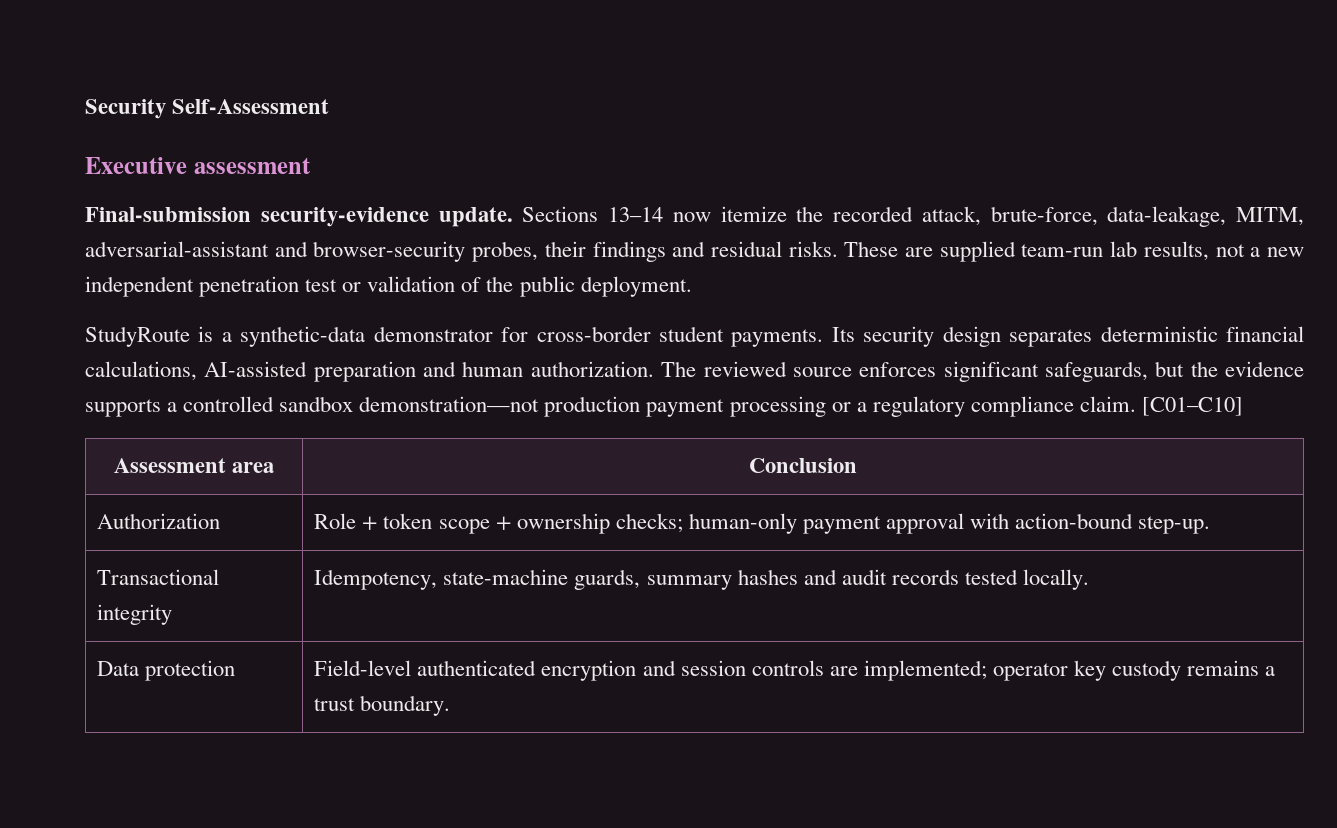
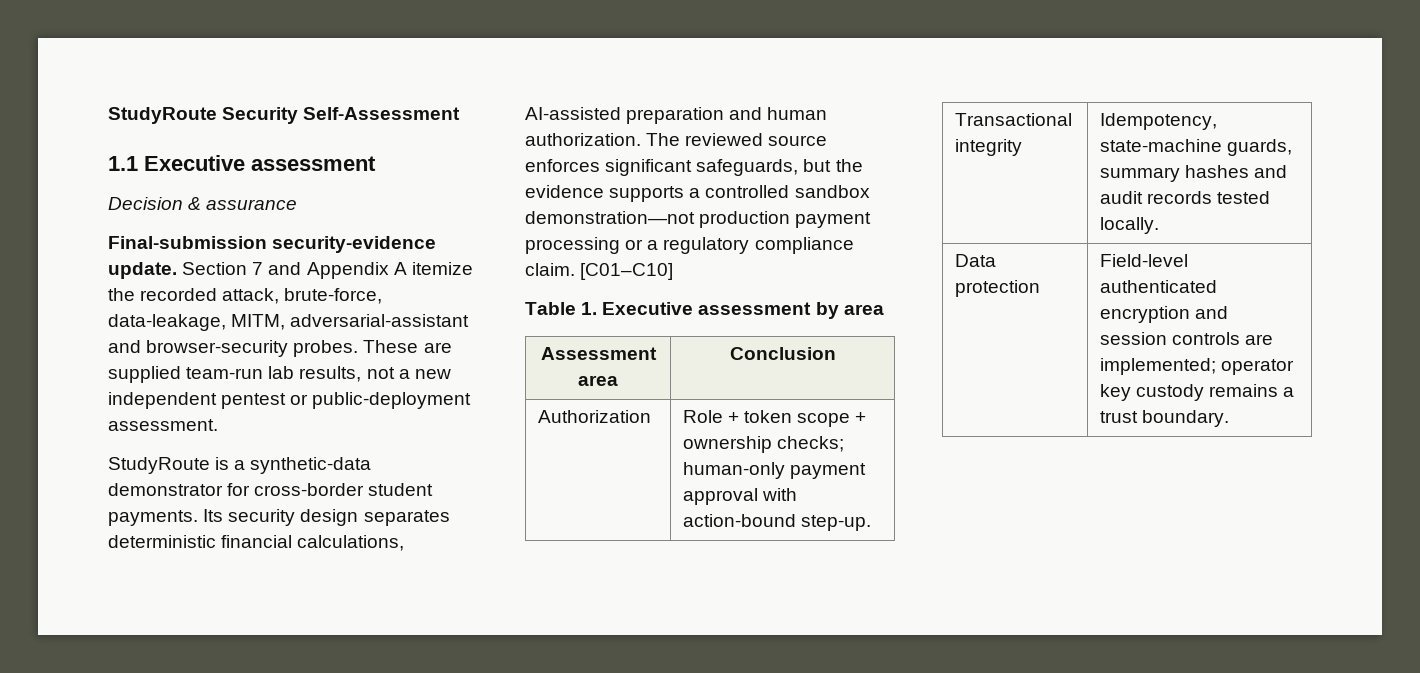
(85, 109) none -> [108,107,217,124] StudyRoute
[85,157,311,174] Executive assessment -> [108,155,376,171] [108,197,298,210] 1.1 Executive assessment // Decision & assurance
[522,206,711,222] Sections 13–14 now -> [182,262,407,279] Section 7 and Appendix A
[472,241,838,262] probes, their findings and residual risks. -> [293,340,359,357] probes.
[199,276,692,297] penetration test or validation of the public deployment. -> [221,392,472,409] [108,419,218,431] pentest or public-deployment assessment.
(1243, 406) none -> [525,302,884,319] // Table 1. Executive assessment by area

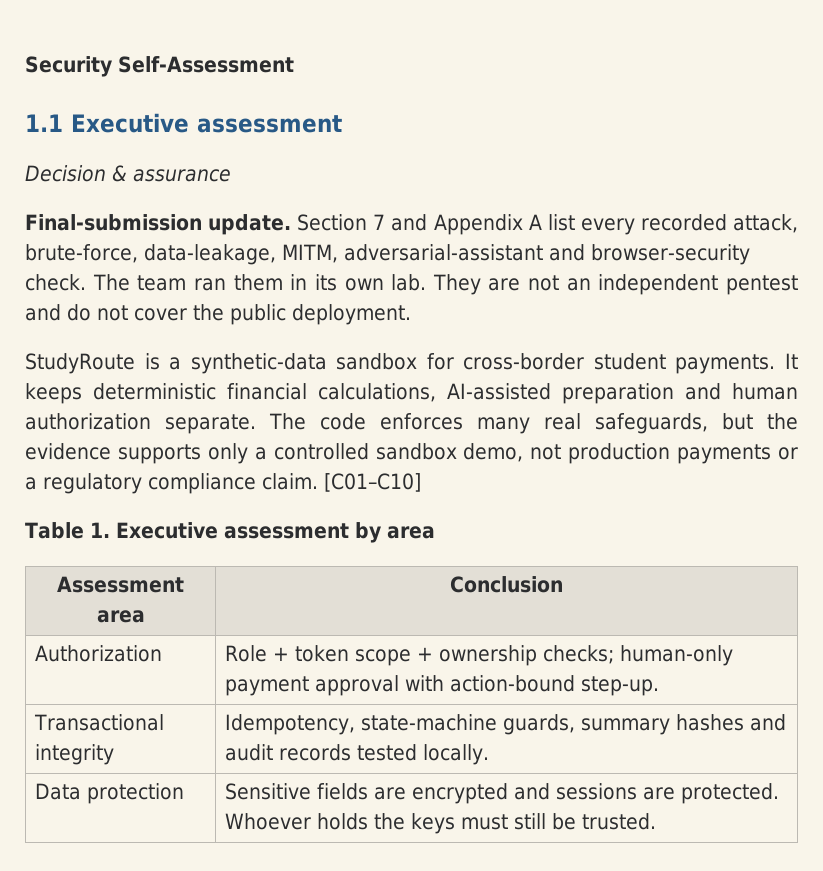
[108,107,217,124] StudyRoute -> (25, 66) none
[272,236,437,253] security-evidence -> (202, 222) none
[411,262,473,275] [108,288,135,301] itemize the -> [547,214,635,235] list every
[293,340,452,357] [108,366,451,383] [108,392,472,409] [108,419,218,431] probes. These are supplied team-run lab results, not a new independent pentest or public-deployment assessment. -> [25,274,798,295] [25,304,411,325] check. The team ran them in its own lab. They are not an independent pentest and do not cover the public deployment.
[108,483,223,496] demonstrator -> [336,353,418,370] sandbox
[203,509,450,526] Its security design separates -> [785,353,799,369] [25,383,82,404] It keeps
[525,133,828,146] [525,159,693,176] authorization. The reviewed source enforces significant -> [25,413,581,434] authorization separate. The code enforces many real
(685, 194) none -> [207,443,248,464] only
[525,211,872,228] [525,237,620,254] demonstration—not production payment processing -> [463,443,772,464] demo, not production payments
[1099,254,1188,267] [1099,280,1217,293] [1099,306,1228,323] [1099,332,1274,345] [1099,358,1294,375] [1099,384,1295,401] [1099,410,1229,427] Field-level authenticated encryption and session controls are implemented; operator key custody remains a trust boundary. -> [225,783,780,804] [225,813,657,834] Sensitive fields are encrypted and sessions are protected. Whoever holds the keys must still be trusted.

